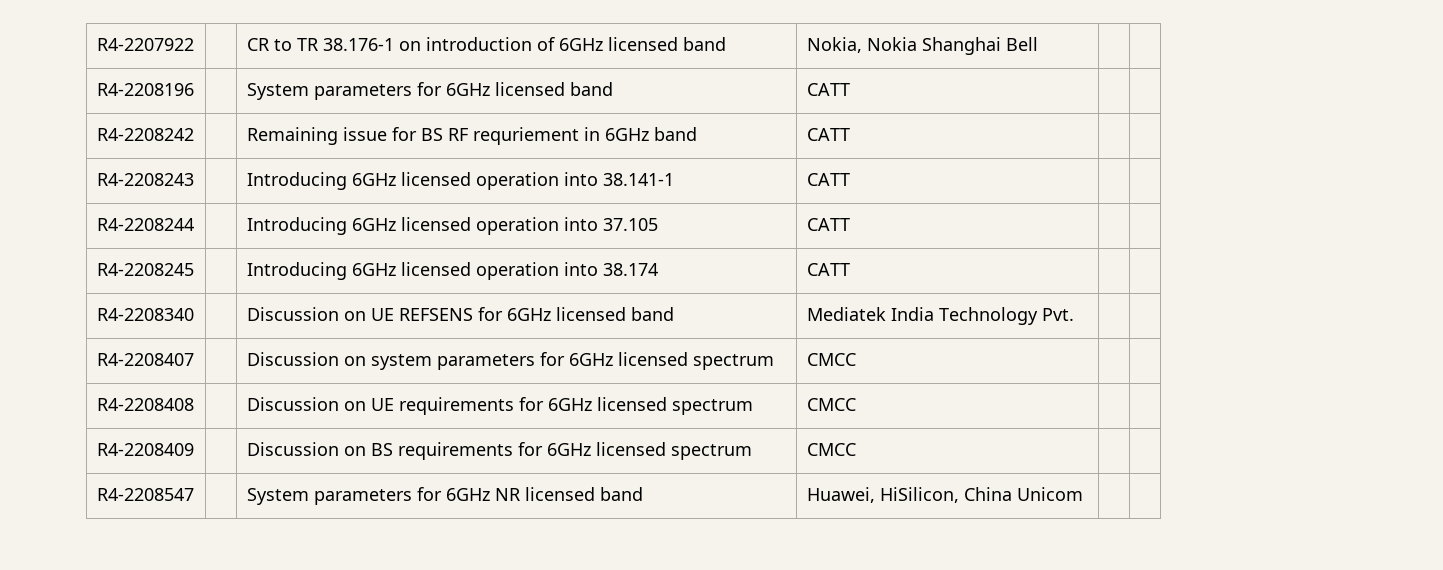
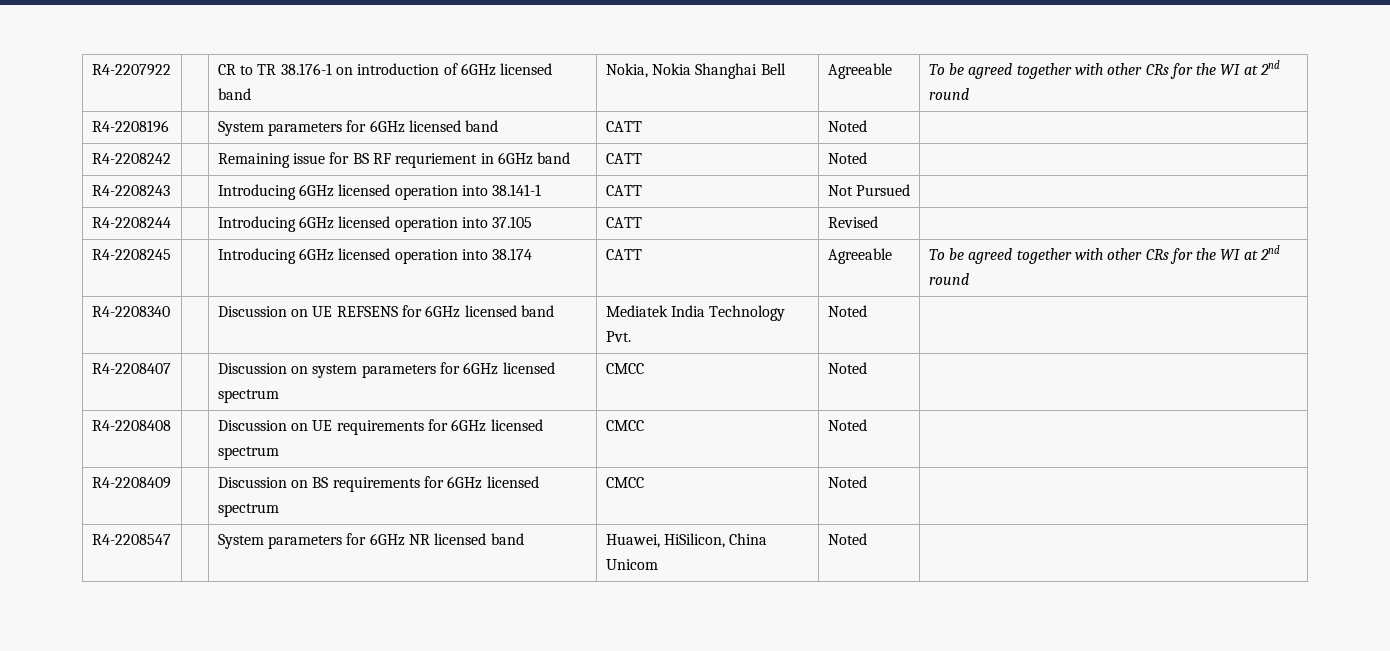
(1038, 44) | -> [827,63,892,79] [928,60,1281,79] [928,88,969,100] Agreeable | To be agreed together with other CRs for the WI at 2nd round
(850, 89) none -> [827,120,867,132] Noted
(850, 134) none -> [827,152,867,164] Noted
(850, 179) none -> [827,184,910,196] Not Pursued
(850, 224) none -> [827,216,878,228] Revised
(850, 269) | -> [827,248,892,264] [928,245,1281,264] [928,273,969,285] Agreeable | To be agreed together with other CRs for the WI at 2nd round
(1074, 314) none -> [827,305,867,317] Noted
(856, 359) none -> [827,362,867,374] Noted
(856, 404) none -> [827,419,867,431] Noted
(856, 449) none -> [827,476,867,488] Noted
(1083, 494) none -> [827,533,867,545] Noted

